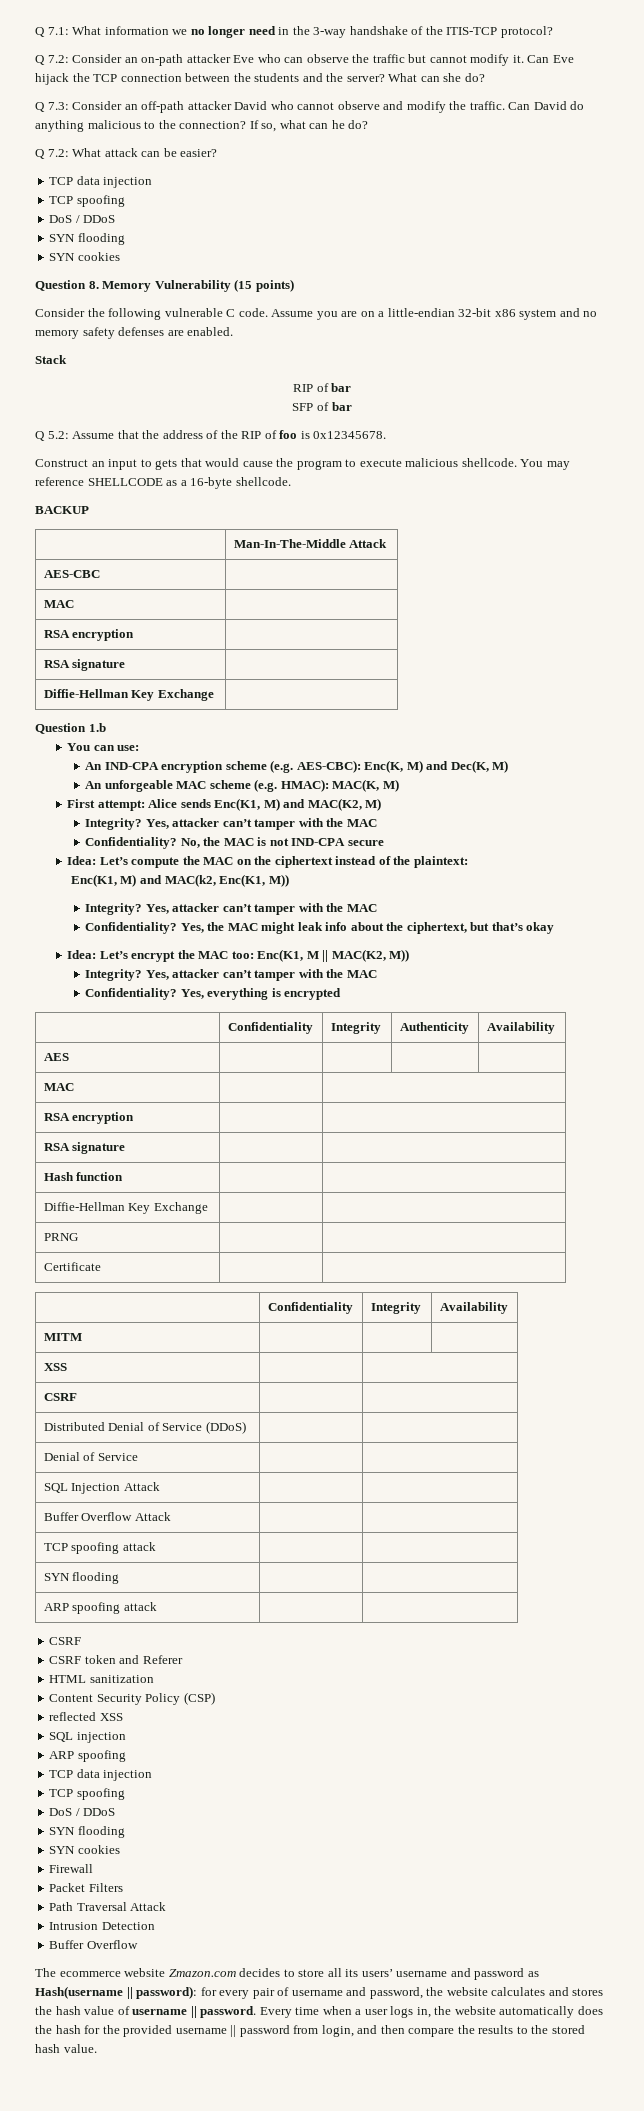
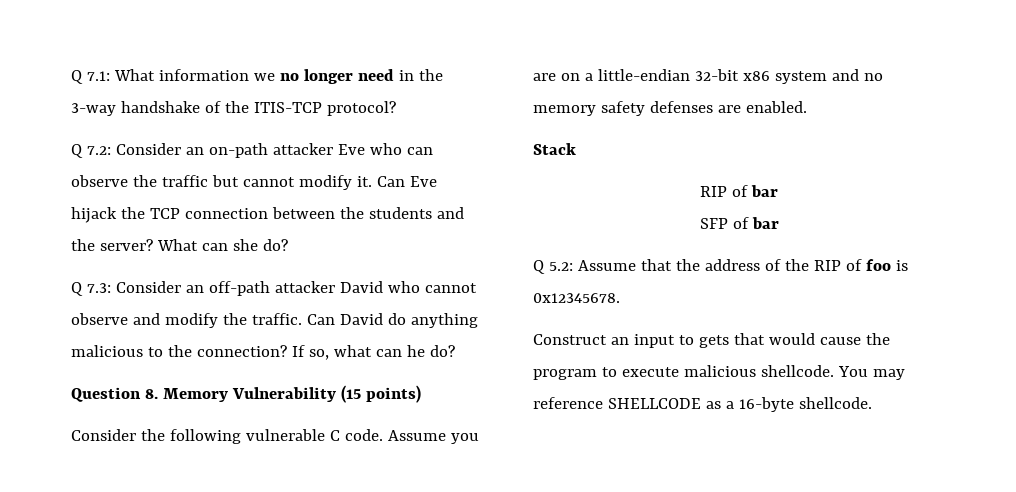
[35,148,218,159] [49,176,153,188] [49,195,125,207] [49,215,116,223] [49,233,125,245] [49,252,120,261] // Q 7.2: What attack can be easier? // TCP data injection // TCP spoofing // DoS / DDoS // SYN flooding // SYN cookies -> (455, 351) none
[35,506,89,514] [233,539,388,548] [43,570,100,578] [43,600,74,608] [43,629,135,641] [43,659,126,671] [43,689,214,701] [35,723,106,734] [67,743,140,751] [85,760,509,773] [85,779,399,792] [67,798,382,811] [85,818,377,830] [85,837,384,849] [67,856,468,868] [70,874,289,887] [85,903,377,915] [85,922,555,934] [67,949,410,962] [85,969,377,981] [85,988,342,1000] [227,1022,313,1034] [330,1022,381,1034] [399,1022,469,1034] [486,1022,555,1034] [43,1053,69,1061] [43,1083,74,1091] [43,1112,135,1124] [43,1142,126,1154] [43,1172,124,1181] [43,1202,208,1214] [43,1233,78,1241] [43,1262,101,1271] [267,1302,353,1314] [370,1302,421,1314] [439,1302,508,1314] [43,1333,82,1341] [43,1363,67,1371] [43,1393,77,1401] [43,1421,246,1434] [43,1452,138,1461] [43,1482,160,1494] [43,1512,171,1521] [43,1542,156,1554] [43,1572,120,1584] [43,1602,157,1614] [49,1637,82,1645] [49,1655,183,1664] [49,1675,154,1683] [49,1692,215,1705] [49,1712,123,1721] [49,1732,126,1743] [49,1750,126,1762] [49,1769,153,1781] [49,1788,125,1800] [49,1808,116,1816] [49,1826,125,1838] [49,1845,120,1854] [49,1864,94,1873] [49,1883,123,1892] [49,1902,167,1911] [49,1922,155,1930] [49,1940,138,1949] [35,1968,539,1980] [35,1986,604,1999] [35,2006,603,2018] [35,2025,585,2037] [35,2044,97,2053] // BACKUP // | Man-In-The-Middle Attack // AES-CBC | // MAC | // RSA encryption | // RSA signature | // Diffie-Hellman Key Exchange | // Question 1.b // You can use: // An IND-CPA encryption scheme (e.g. AES-CBC): Enc(K, M) and Dec(K, M) // An unforgeable MAC scheme (e.g. HMAC): MAC(K, M) // First attempt: Alice sends Enc(K1, M) and MAC(K2, M) // Integrity? Yes, attacker can’t tamper with the MAC // Confidentiality? No, the MAC is not IND-CPA secure // Idea: Let’s compute the MAC on the ciphertext instead of the plaintext: // Enc(K1, M) and MAC(k2, Enc(K1, M)) // Integrity? Yes, attacker can’t tamper with the MAC // Confidentiality? Yes, the MAC might leak info about the ciphertext, but that’s okay // Idea: Let’s encrypt the MAC too: Enc(K1, M || MAC(K2, M)) // Integrity? Yes, attacker can’t tamper with the MAC // Confidentiality? Yes, everything is encrypted // | Confidentiality | Integrity | Authenticity | Availability // AES | | | | // MAC | | // RSA encryption | | // RSA signature | | // Hash function | | // Diffie-Hellman Key Exchange | | // PRNG | | // Certificate | | // | Confidentiality | Integrity | Availability // MITM | | | // XSS | | // CSRF | | // Distributed Denial of Service (DDoS) | | // Denial of Service | | // SQL Injection Attack | | // Buffer Overflow Attack | | // TCP spoofing attack | | // SYN flooding | | // ARP spoofing attack | | // CSRF // CSRF token and Referer // HTML sanitization // Content Security Policy (CSP) // reflected XSS // SQL injection // ARP spoofing // TCP data injection // TCP spoofing // DoS / DDoS // SYN flooding // SYN cookies // Firewall // Packet Filters // Path Traversal Attack // Intrusion Detection // Buffer Overflow // The ecommerce website Zmazon.com decides to store all its users’ username and password as Hash(username || password): for every pair of username and password, the website calculates and stores the hash value of username || password. Every time when a user logs in, the website automatically does the hash for the provided username || password from login, and then compare the results to the stored hash value. -> (872, 403) none

